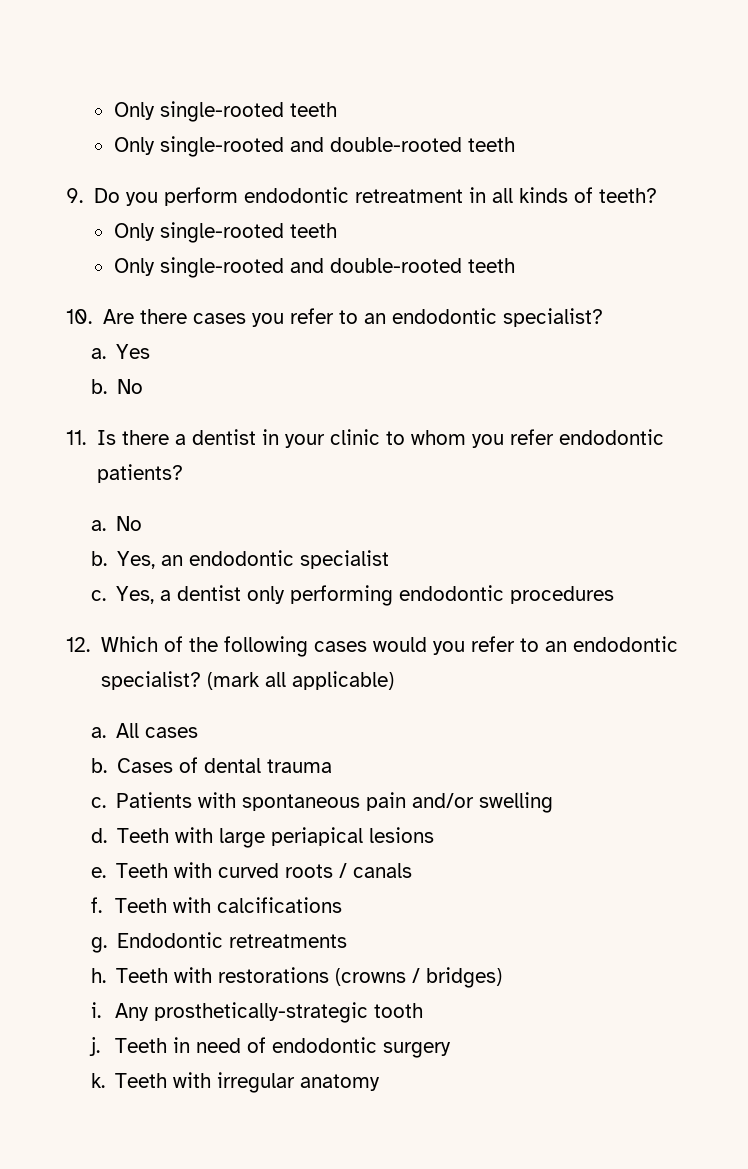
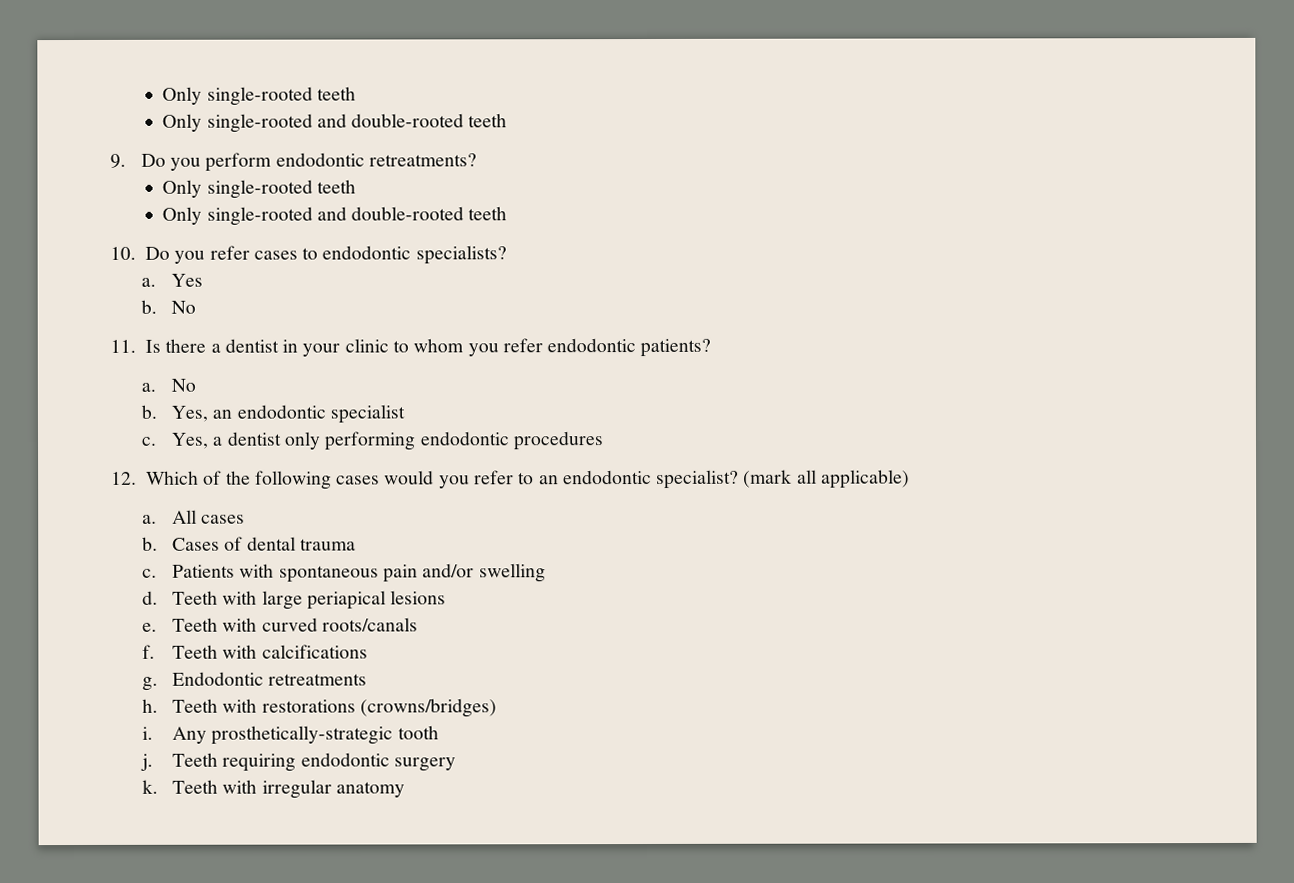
[354,187,657,203] retreatment in all kinds of teeth? -> [368,153,477,167] retreatments?
[102,308,603,327] Are there cases you refer to an endodontic specialist? -> [145,245,507,265] Do you refer cases to endodontic specialists?
[285,863,413,878] roots / canals -> [322,617,419,632] roots/canals
[335,967,503,988] (crowns / bridges) -> [360,698,498,718] (crowns/bridges)
[173,1037,267,1053] in need of -> [222,753,297,772] requiring

